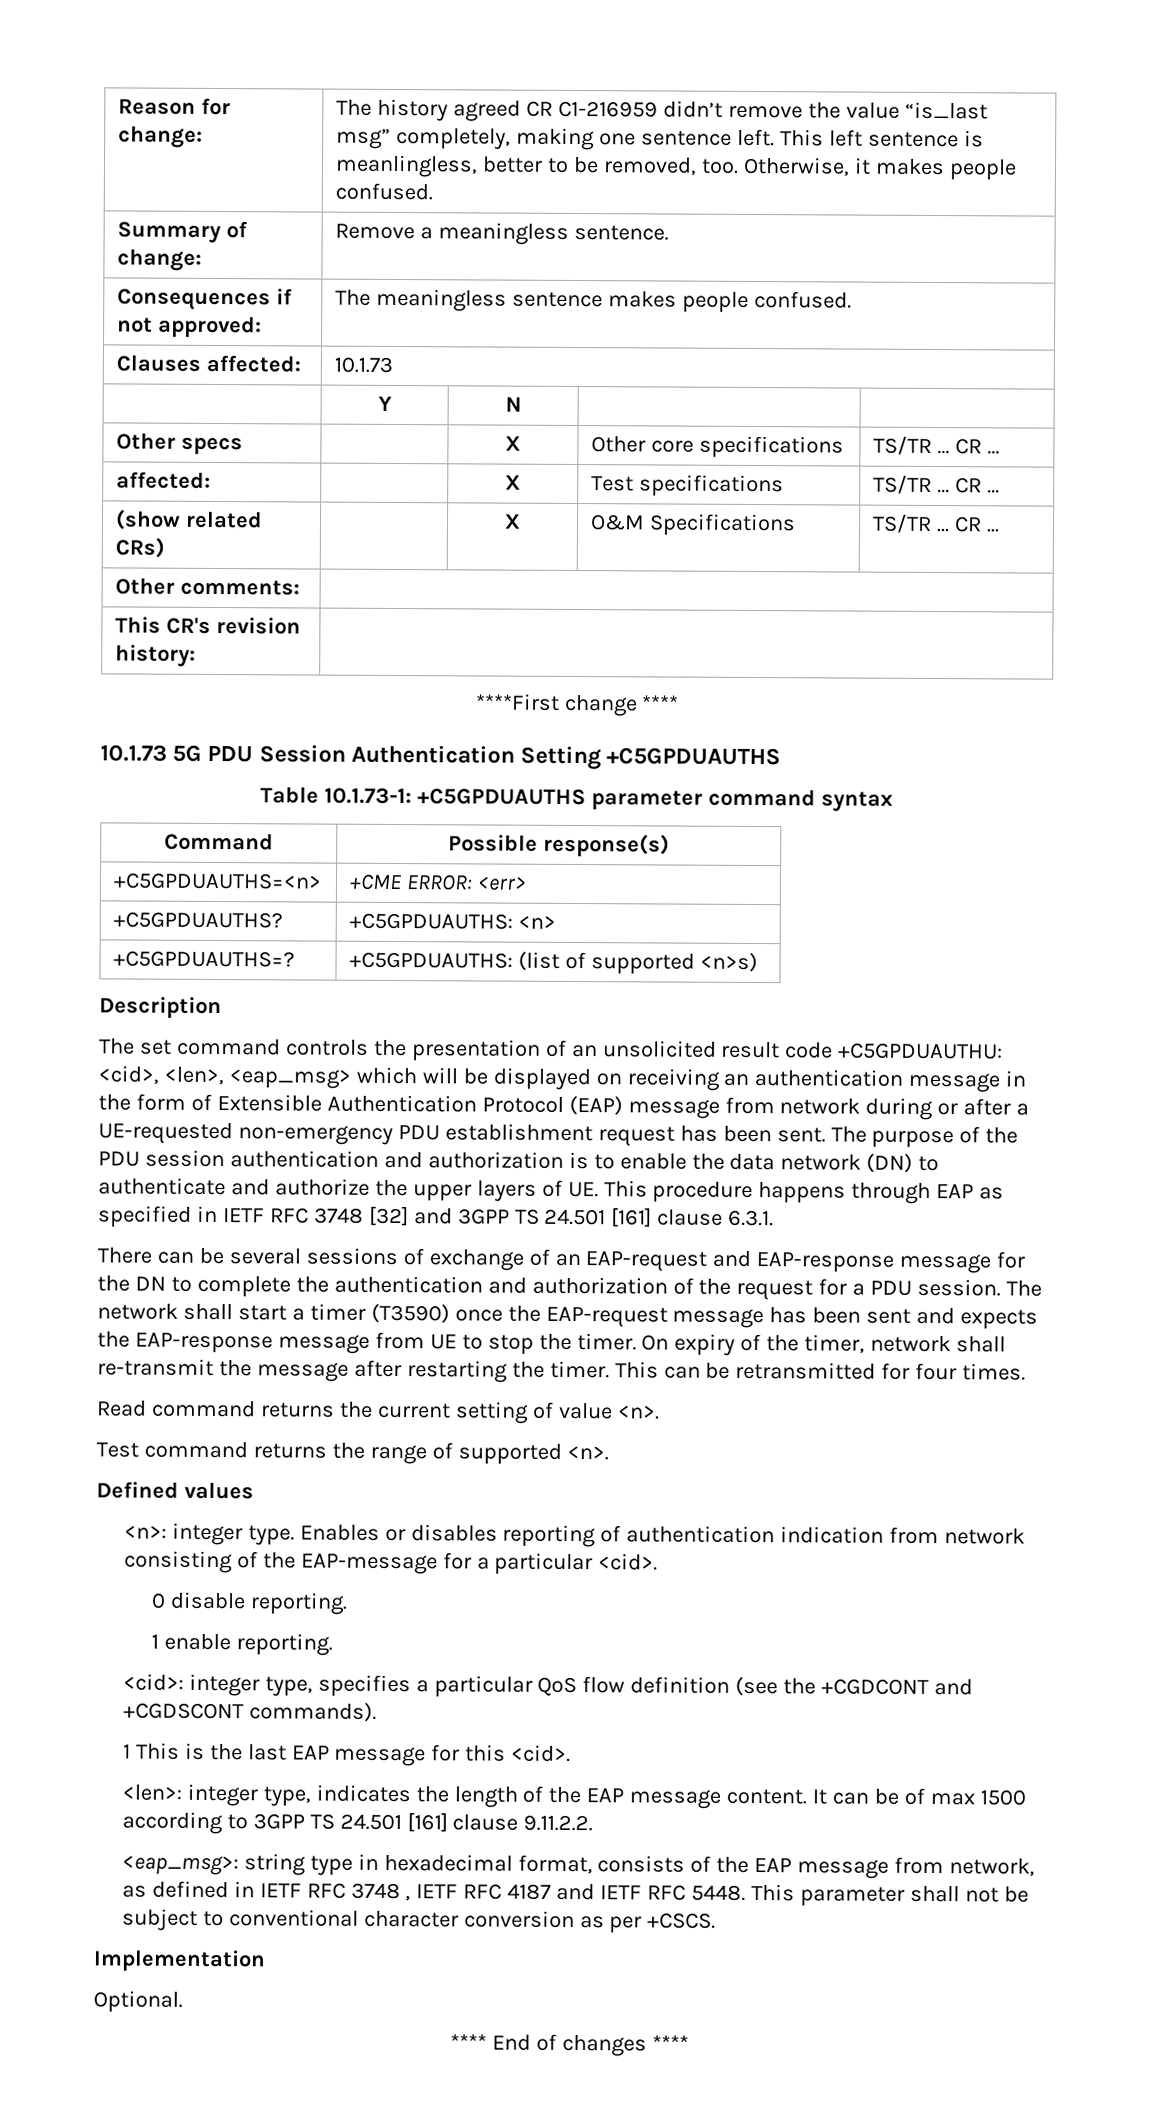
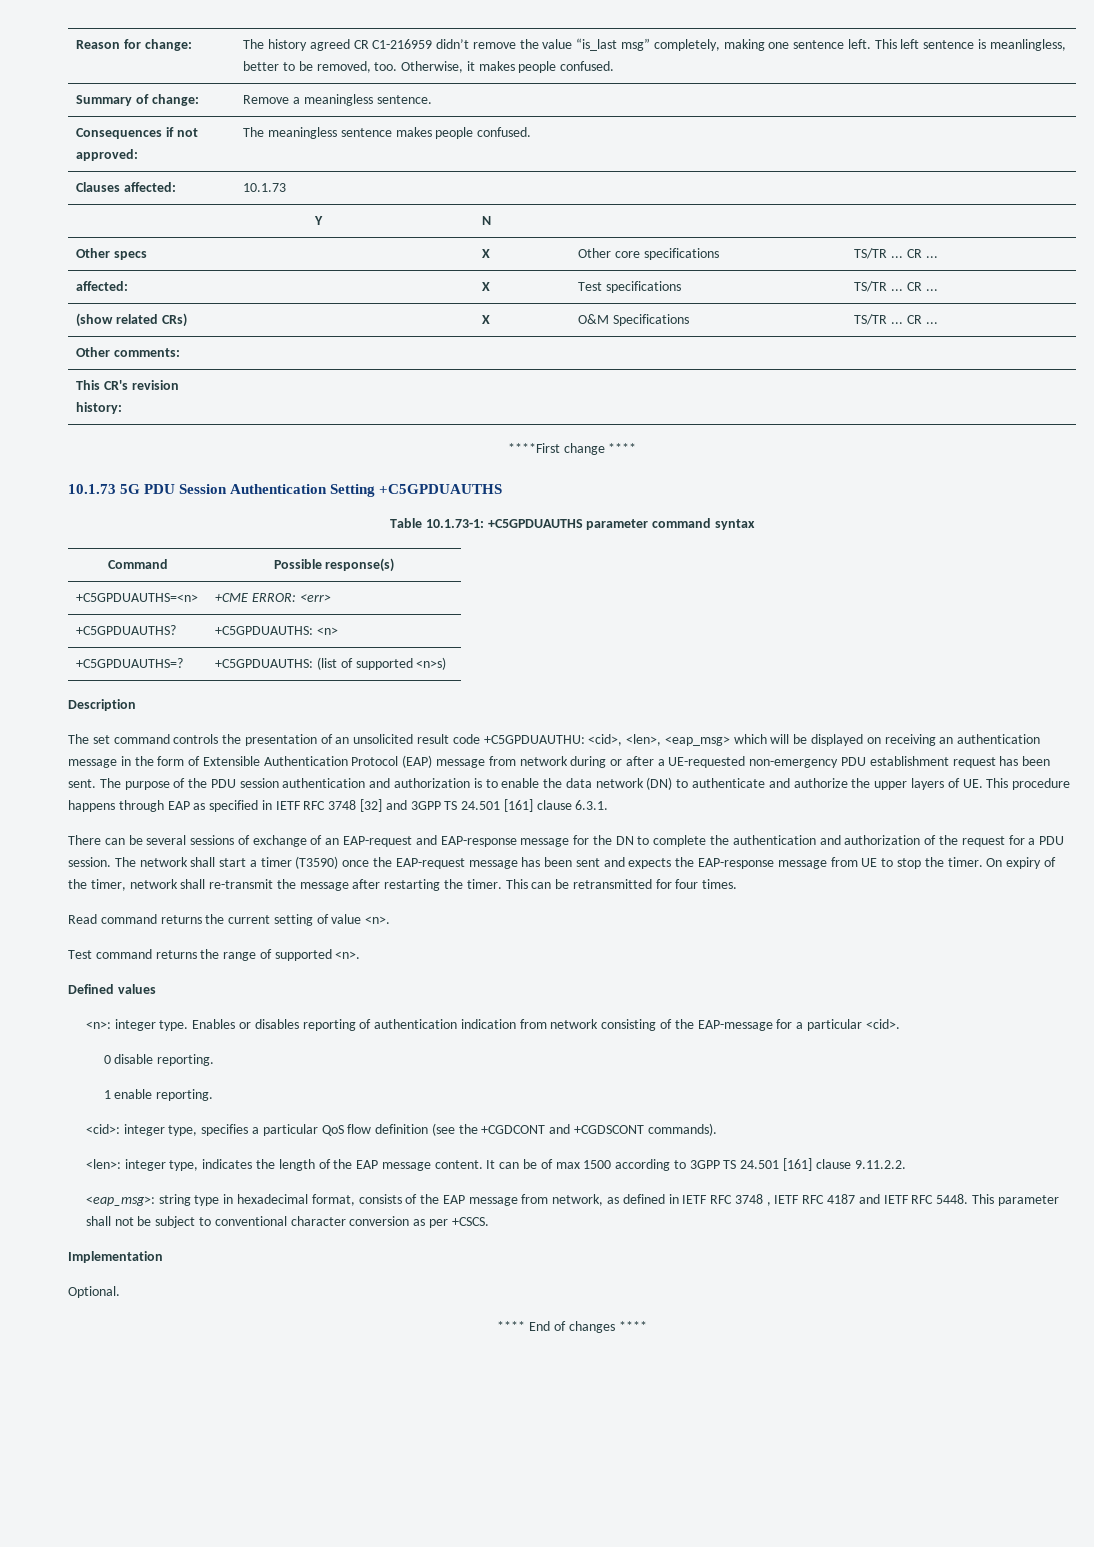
[122,1742,572,1767] // 1 This is the last EAP message for this <cid>. -> (717, 1129) none

